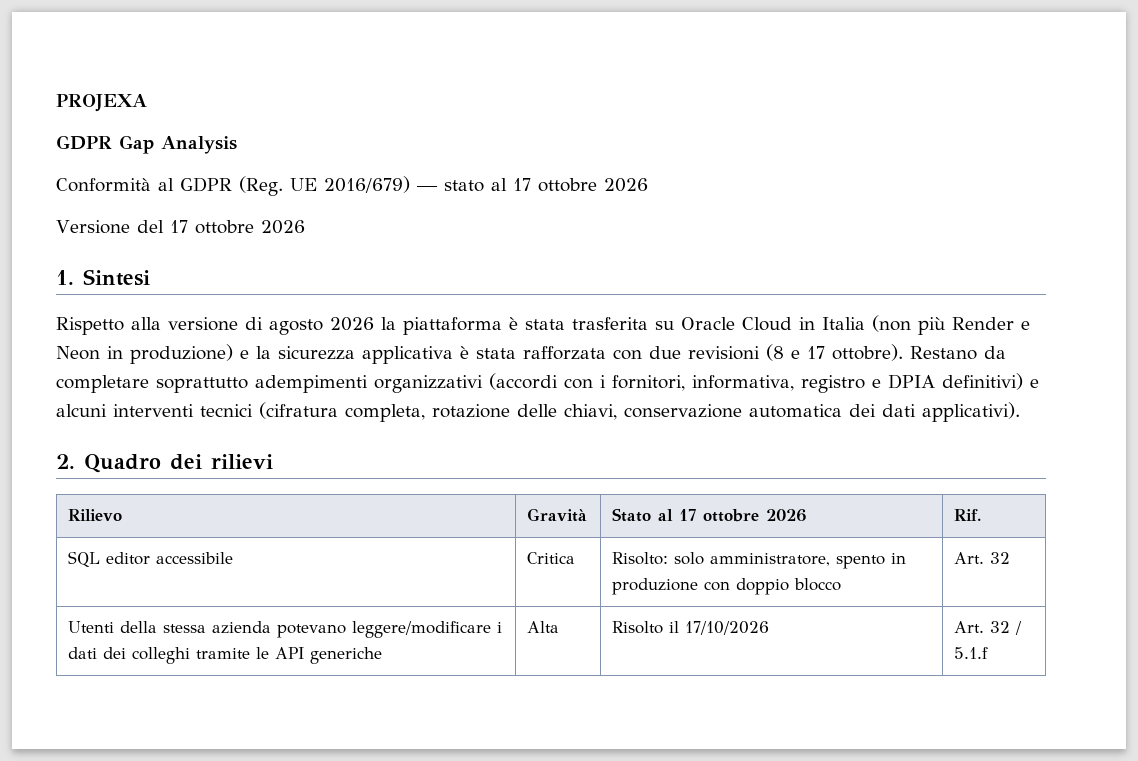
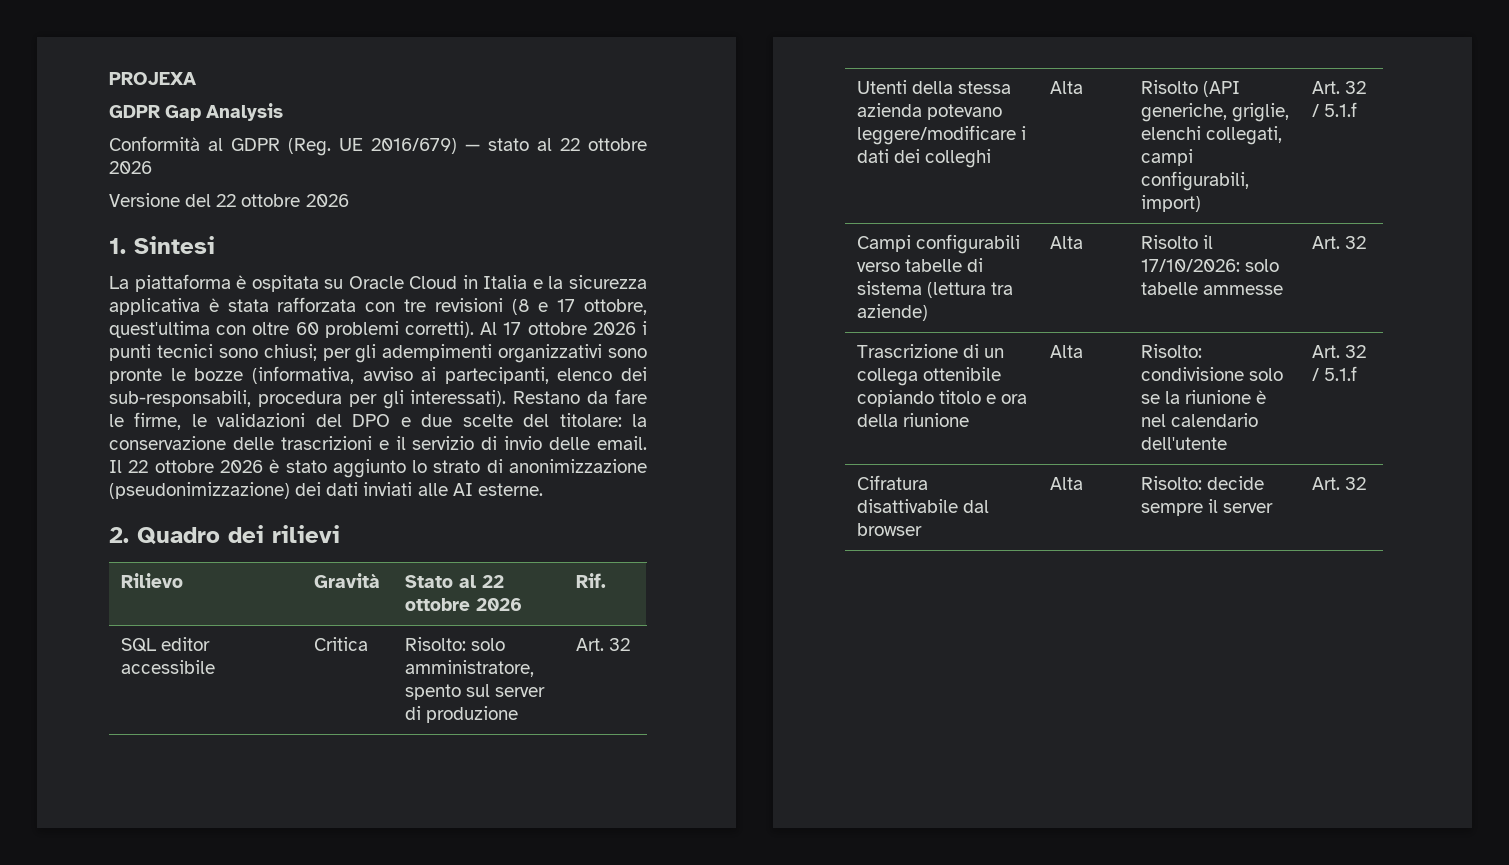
[513,178,531,191] 17 -> [560,138,580,151] 22
[169,220,188,233] 17 -> [216,194,237,207] 22
[56,317,648,335] Rispetto alla versione di agosto 2026 la piattaforma è stata trasferita -> [109,274,319,292] La piattaforma è ospitata
[872,315,1030,335] [56,344,233,364] (non più Render e Neon in produzione) -> (528, 282) none
[649,346,681,359] due -> [404,299,426,312] tre
[832,344,1006,361] [56,373,1039,393] [56,402,1020,422] ottobre). Restano da completare soprattutto adempimenti organizzativi (accordi con i fornitori, informativa, registro e DPIA definitivi) e alcuni interventi tecnici (cifratura completa, rotazione delle chiavi, conservazione automatica dei dati applicativi). -> [584,299,647,315] [109,321,647,338] [109,344,647,363] [109,366,647,384] [109,389,648,409] [109,412,647,430] [109,436,648,450] [109,459,648,478] [109,482,543,499] ottobre, quest'ultima con oltre 60 problemi corretti). Al 17 ottobre 2026 i punti tecnici sono chiusi; per gli adempimenti organizzativi sono pronte le bozze (informativa, avviso ai partecipanti, elenco dei sub-responsabili, procedura per gli interessati). Restano da fare le firme, le validazioni del DPO e due scelte del titolare: la conservazione delle trascrizioni e il servizio di invio delle email. Il 22 ottobre 2026 è stato aggiunto lo strato di anonimizzazione (pseudonimizzazione) dei dati inviati alle AI esterne.
[678,509,696,521] 17 -> [481,575,504,588] 22
[890,553,906,564] [611,578,841,595] in produzione con doppio blocco -> [465,684,545,697] [404,706,518,723] sul server di produzione
[195,647,382,664] [526,621,559,633] [611,621,769,635] [953,621,1022,635] [953,647,988,659] tramite le API generiche | Alta | Risolto il 17/10/2026 | Art. 32 / 5.1.f -> [1049,81,1083,94] [1140,80,1240,97] [1140,103,1289,122] [1140,126,1282,145] [1140,149,1193,166] [1140,171,1249,191] [1140,195,1201,212] [1311,81,1366,94] [1311,102,1357,117] [856,234,1020,254] [856,258,983,272] [856,281,1013,298] [856,304,928,321] [1049,236,1083,249] [1140,235,1213,249] [1140,259,1279,272] [1140,282,1283,295] [1311,236,1366,249] [856,344,1004,358] [856,367,1001,386] [856,390,1028,407] [856,413,969,427] [1049,345,1083,358] [1140,344,1202,358] [1140,367,1283,381] [1140,390,1267,404] [1140,413,1258,427] [1140,437,1227,450] [1311,345,1366,358] [1311,366,1357,381] [856,475,928,490] [856,499,989,513] [856,523,922,536] [1049,477,1083,490] [1140,476,1264,490] [1140,499,1273,516] [1311,477,1366,490] | Alta | Risolto (API generiche, griglie, elenchi collegati, campi configurabili, import) | Art. 32 / 5.1.f // Campi configurabili verso tabelle di sistema (lettura tra aziende) | Alta | Risolto il 17/10/2026: solo tabelle ammesse | Art. 32 // Trascrizione di un collega ottenibile copiando titolo e ora della riunione | Alta | Risolto: condivisione solo se la riunione è nel calendario dell'utente | Art. 32 / 5.1.f // Cifratura disattivabile dal browser | Alta | Risolto: decide sempre il server | Art. 32

